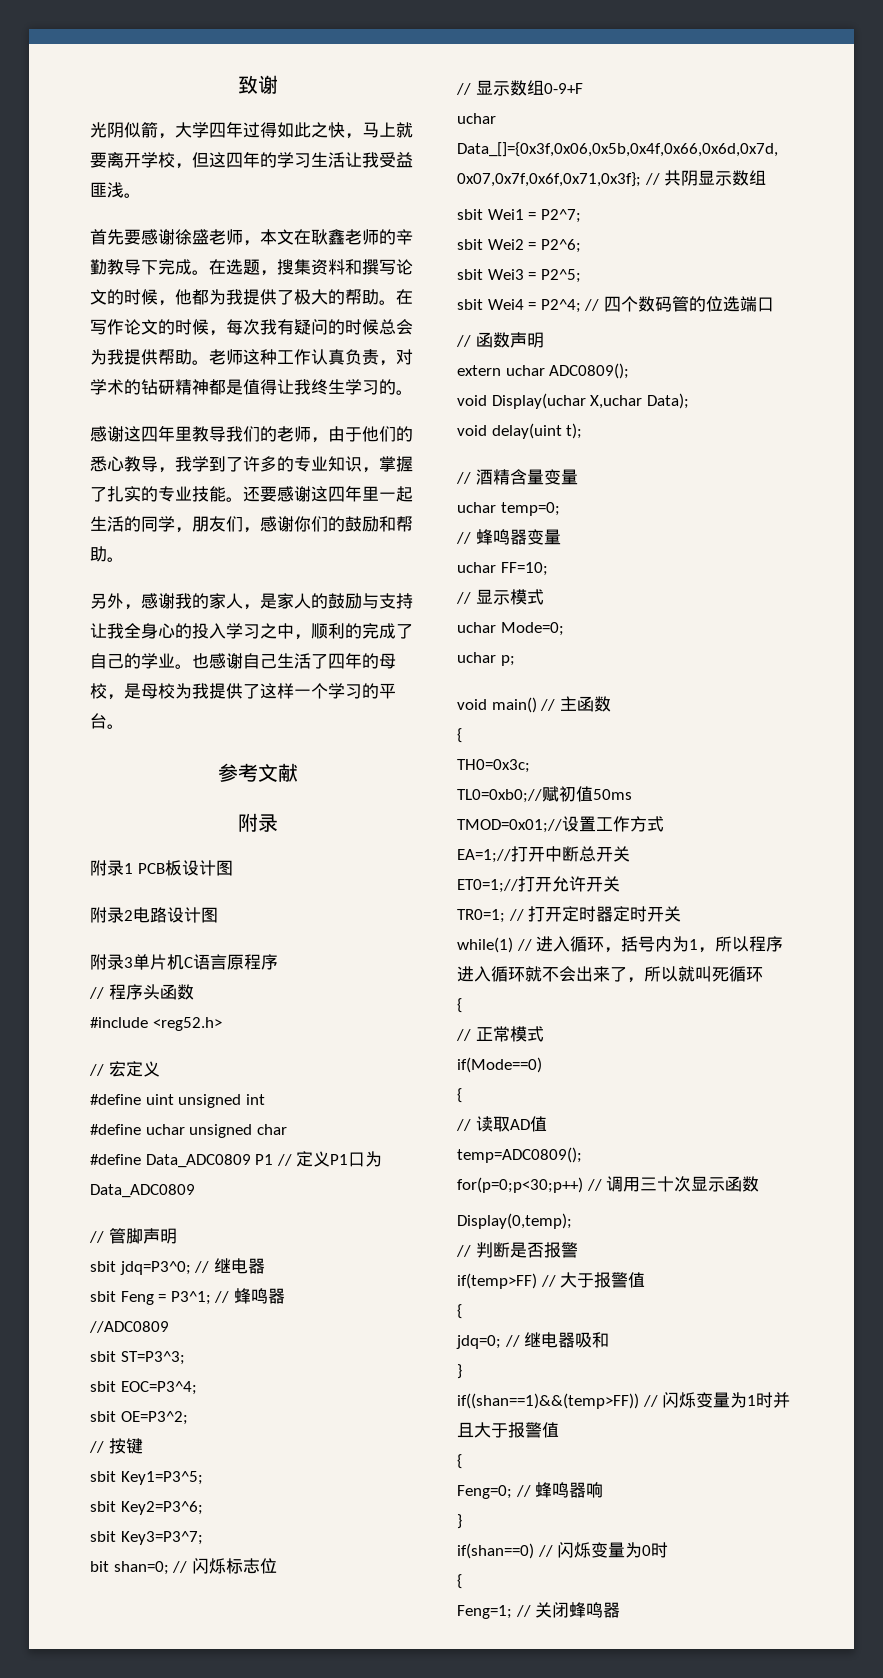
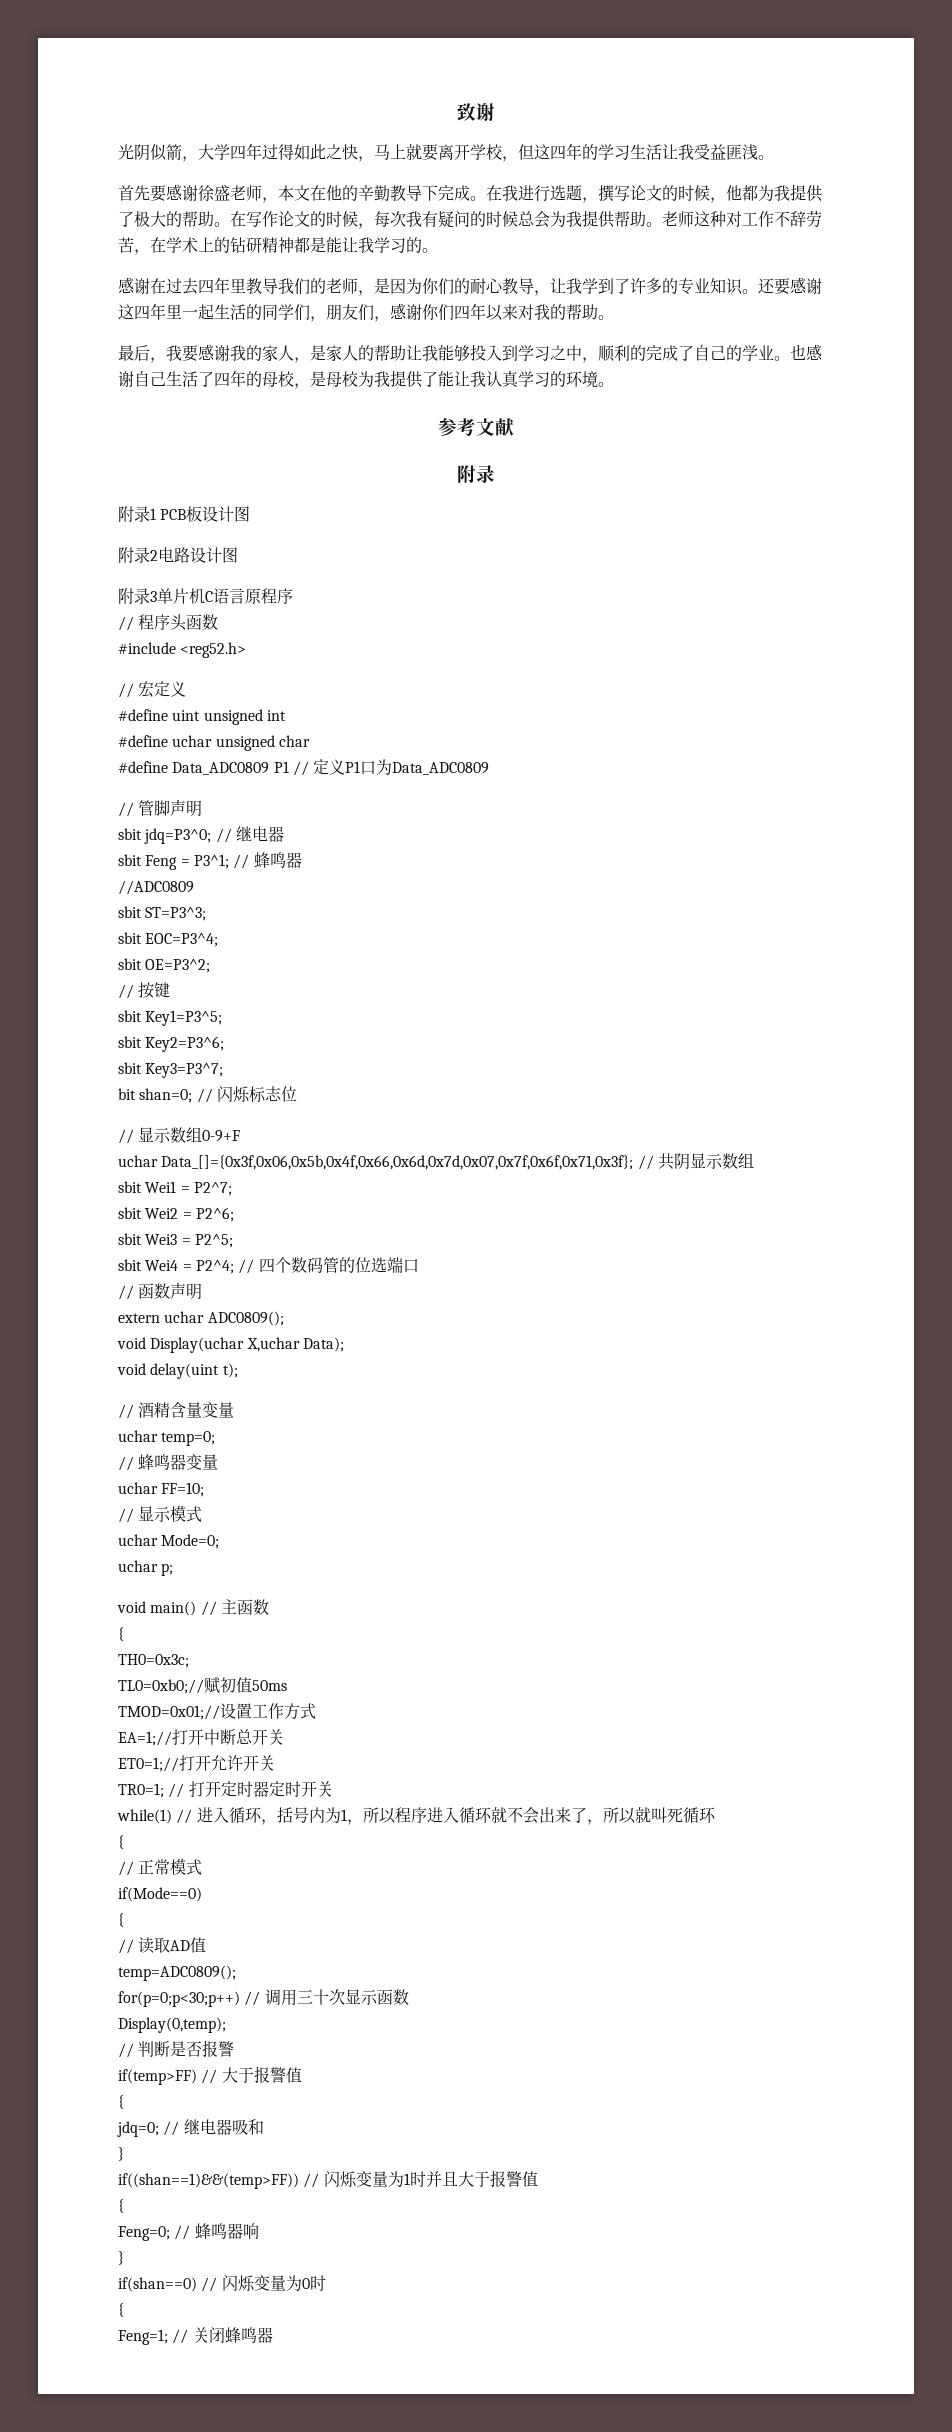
[311,229,379,245] 耿鑫老师 -> [326,185,342,201] 他
[226,259,362,276] 选题，搜集资料和 -> [502,185,598,203] 我进行选题，
[277,349,413,366] [90,379,124,395] 工作认真负责，对学术 -> [726,210,822,228] [118,237,214,255] 对工作不辞劳苦，在学术上
[243,379,345,395] 值得让我终生 -> [326,237,374,253] 能让我
[124,426,141,442] 这 -> [150,278,198,295] 在过去
[328,426,413,442] [90,456,107,472] 由于他们的悉 -> [374,278,486,295] 是因为你们的耐
(175, 470) none -> [550,278,566,293] 让
[362,456,413,473] [90,486,226,502] ，掌握了扎实的专业技能 -> (743, 286) none
(175, 524) none -> [294,304,310,321] 们
[328,516,396,532] 的鼓励和 -> [454,303,566,321] 四年以来对我的
[90,593,141,610] 另外， -> [118,345,198,363] 最后，我要
[328,593,413,609] [90,623,226,639] 鼓励与支持让我全身心的投入 -> [374,344,518,362] 帮助让我能够投入到
[260,683,396,699] [90,713,107,729] 这样一个学习的平台 -> [438,370,598,388] 能让我认真学习的环境

